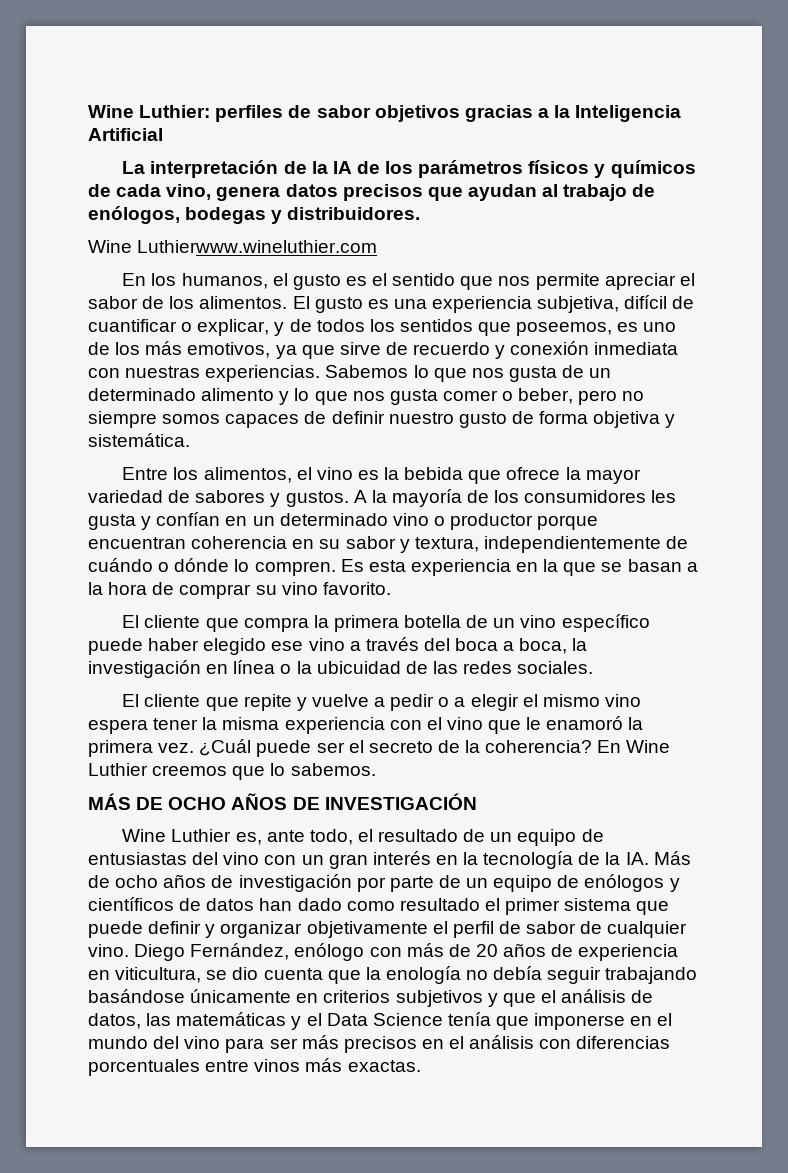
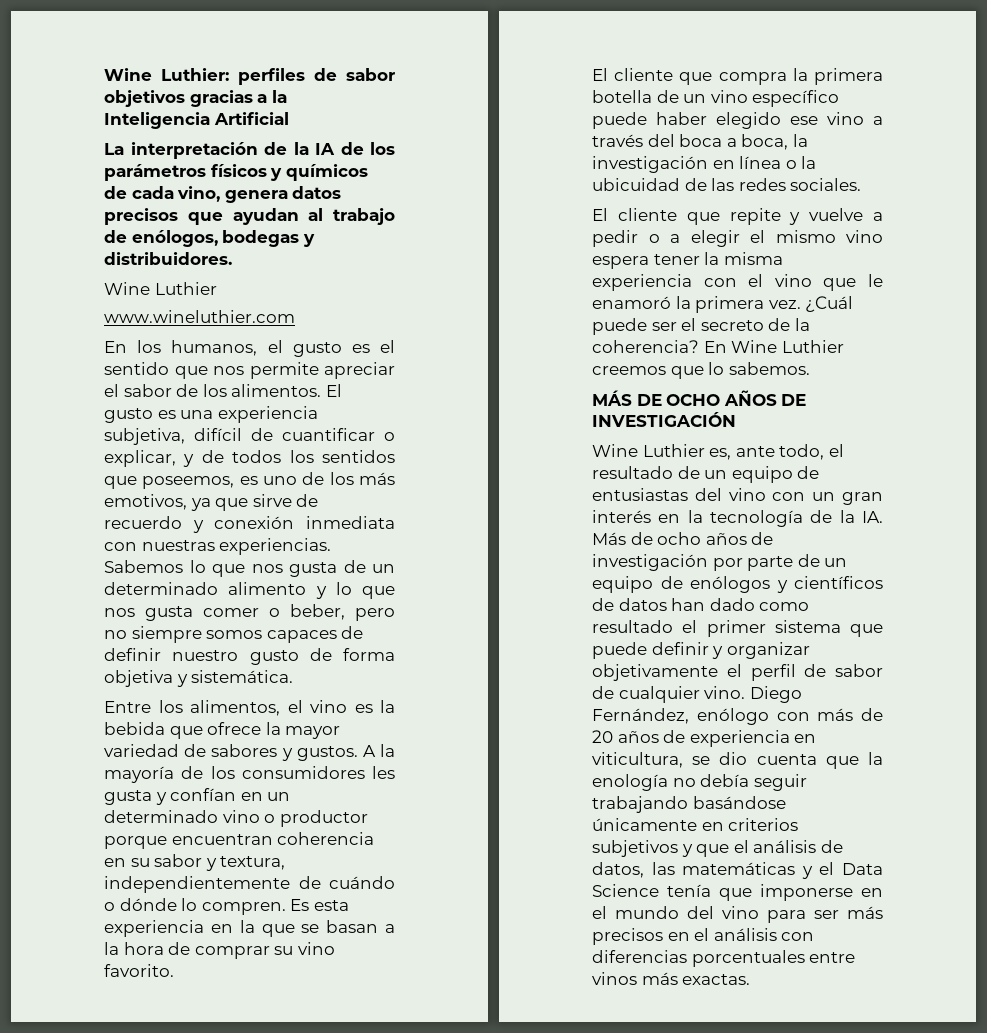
[137,240,378,253] Luthierwww.wineluthier.com -> [154,282,217,295] [104,310,295,323] Luthier // www.wineluthier.com

